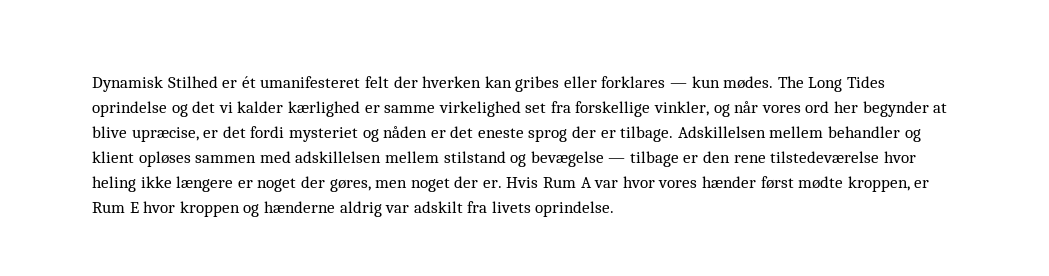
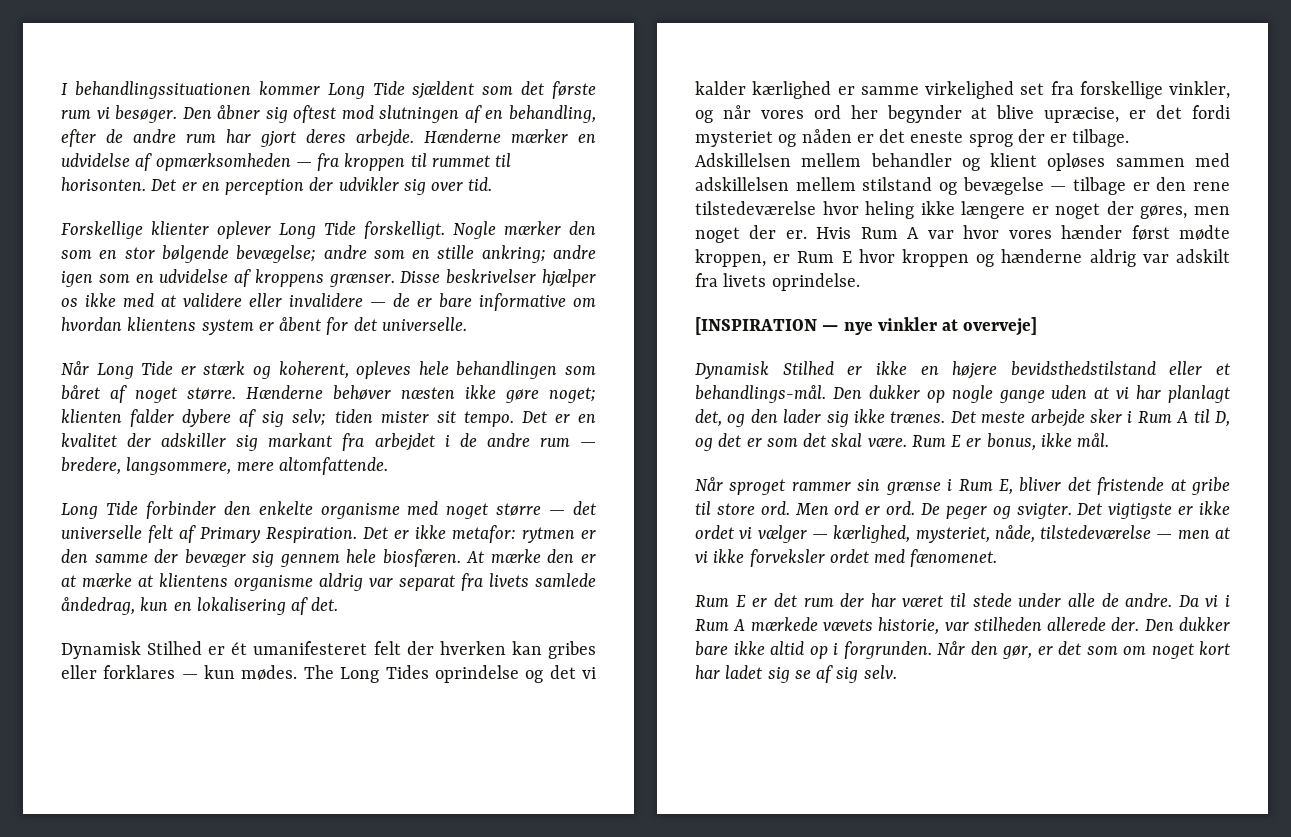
(92, 84) none -> [61,81,596,99] [61,105,597,123] [61,129,596,147] [61,153,512,171] [61,177,493,195] [61,221,596,239] [61,245,596,263] [61,269,596,287] [61,293,596,311] [61,317,467,335] [61,361,597,379] [61,385,596,403] [61,409,596,427] [61,433,596,451] [61,457,388,475] [61,501,596,519] [61,525,596,543] [61,549,596,567] [61,573,596,591] [61,597,339,615] I behandlingssituationen kommer Long Tide sjældent som det første rum vi besøger. Den åbner sig oftest mod slutningen af en behandling, efter de andre rum har gjort deres arbejde. Hænderne mærker en udvidelse af opmærksomheden — fra kroppen til rummet til horisonten. Det er en perception der udvikler sig over tid. // Forskellige klienter oplever Long Tide forskelligt. Nogle mærker den som en stor bølgende bevægelse; andre som en stille ankring; andre igen som en udvidelse af kroppens grænser. Disse beskrivelser hjælper os ikke med at validere eller invalidere — de er bare informative om hvordan klientens system er åbent for det universelle. // Når Long Tide er stærk og koherent, opleves hele behandlingen som båret af noget større. Hænderne behøver næsten ikke gøre noget; klienten falder dybere af sig selv; tiden mister sit tempo. Det er en kvalitet der adskiller sig markant fra arbejdet i de andre rum — bredere, langsommere, mere altomfattende. // Long Tide forbinder den enkelte organisme med noget større — det universelle felt af Primary Respiration. Det er ikke metafor: rytmen er den samme der bevæger sig gennem hele biosfæren. At mærke den er at mærke at klientens organisme aldrig var separat fra livets samlede åndedrag, kun en lokalisering af det. //
(615, 209) none -> [695,317,1038,336] [695,361,1230,379] [695,385,1230,403] [695,409,1230,427] [695,433,1110,451] [695,477,1230,495] [695,501,1230,519] [695,525,1230,543] [695,549,998,567] [695,593,1230,607] [695,617,1230,635] [695,641,1230,659] [695,665,897,683] // [INSPIRATION — nye vinkler at overveje] // Dynamisk Stilhed er ikke en højere bevidsthedstilstand eller et behandlings-mål. Den dukker op nogle gange uden at vi har planlagt det, og den lader sig ikke trænes. Det meste arbejde sker i Rum A til D, og det er som det skal være. Rum E er bonus, ikke mål. // Når sproget rammer sin grænse i Rum E, bliver det fristende at gribe til store ord. Men ord er ord. De peger og svigter. Det vigtigste er ikke ordet vi vælger — kærlighed, mysteriet, nåde, tilstedeværelse — men at vi ikke forveksler ordet med fænomenet. // Rum E er det rum der har været til stede under alle de andre. Da vi i Rum A mærkede vævets historie, var stilheden allerede der. Den dukker bare ikke altid op i forgrunden. Når den gør, er det som om noget kort har ladet sig se af sig selv.

